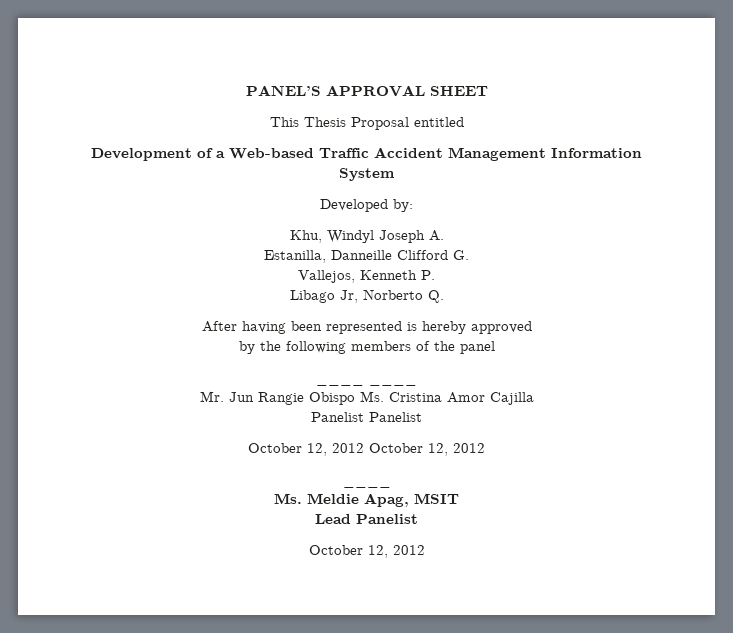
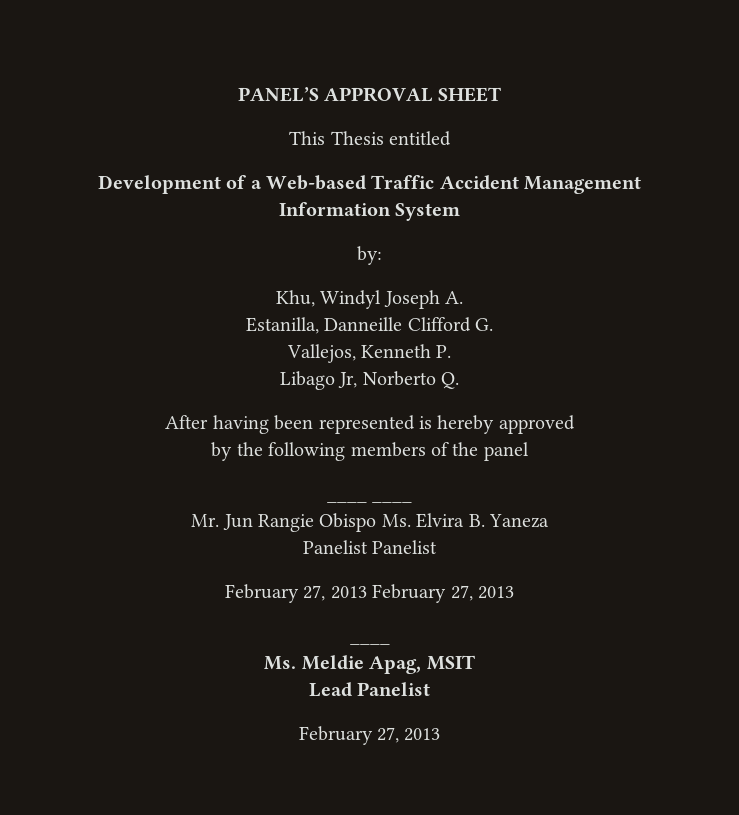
[350,117,409,130] Proposal -> (384, 138) none
[320,199,388,212] Developed -> (461, 212) none
[388,392,534,405] Cristina Amor Cajilla -> [416,513,549,528] Elvira B. Yaneza
[248,443,485,456] October 12, 2012 October 12, 2012 -> [225,584,514,603] February 27, 2013 February 27, 2013
[308,545,425,558] October 12, 2012 -> [298,726,441,745] February 27, 2013

